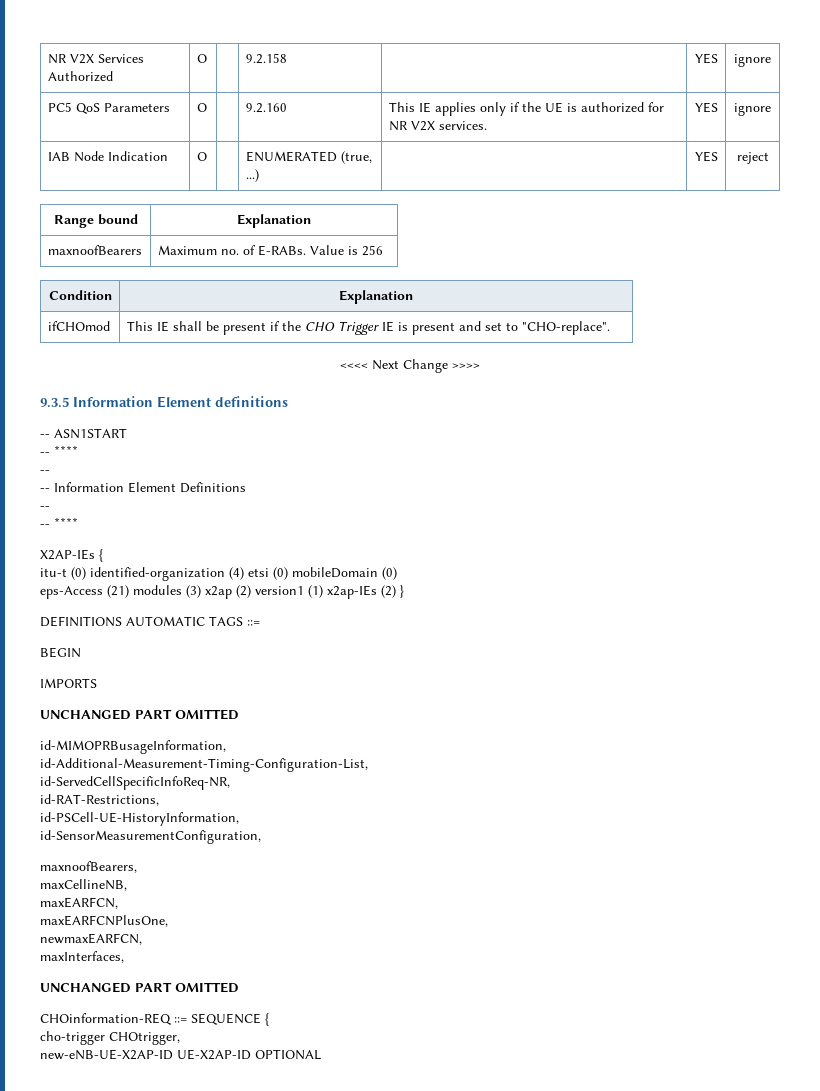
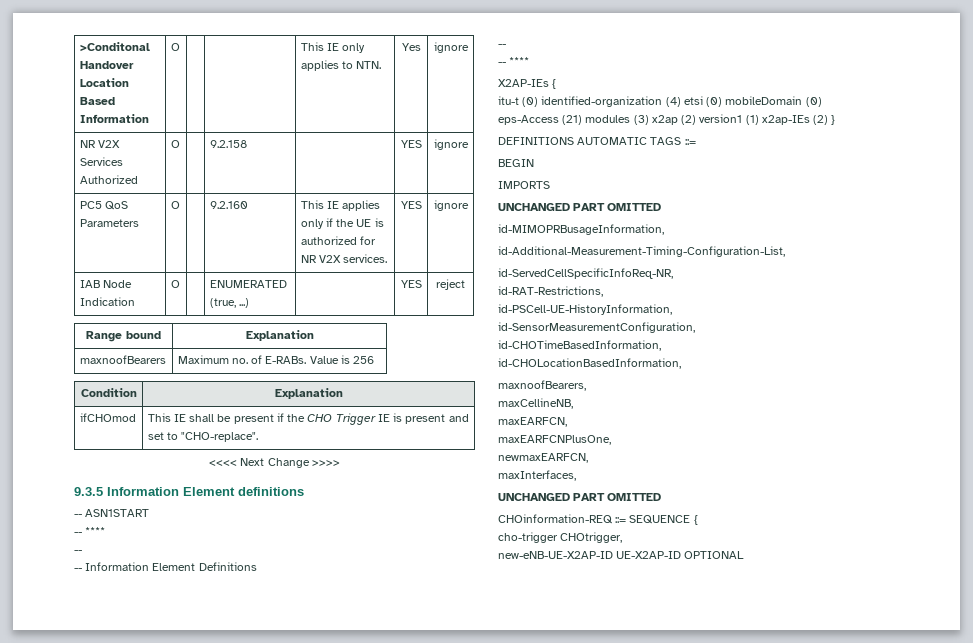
(47, 59) none -> [79,42,150,52] [79,61,134,69] [79,78,129,87] [79,97,115,105] [79,114,149,123] [170,43,180,51] [300,42,366,53] [300,60,382,71] [401,43,421,51] [433,42,469,53] >Conditonal Handover Location Based Information | O | | | This IE only applies to NTN. | Yes | ignore //
(261, 837) none -> [498,340,661,351] [498,358,681,369] // id-CHOTimeBasedInformation, // id-CHOLocationBasedInformation,

